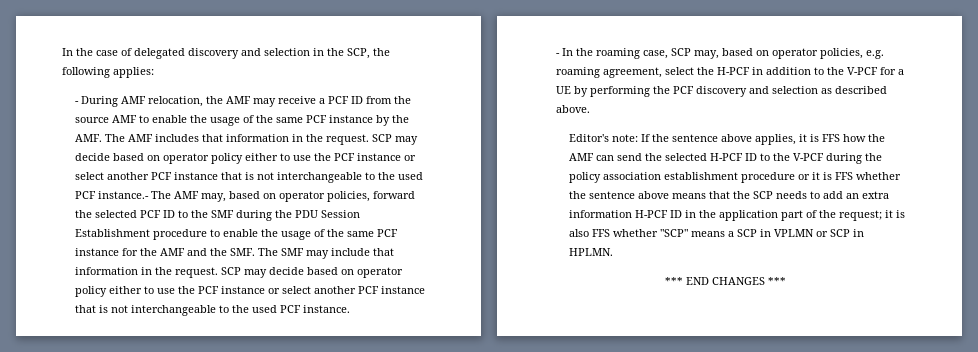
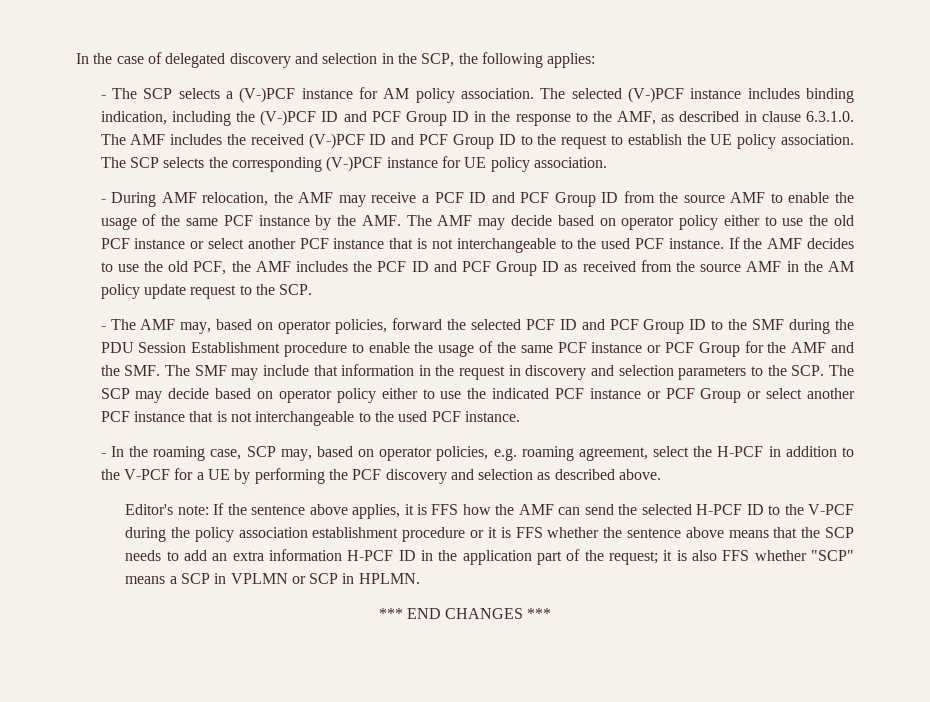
(154, 72) none -> [100,87,854,103] [100,110,854,126] [100,133,854,149] [100,156,607,172] // - The SCP selects a (V-)PCF instance for AM policy association. The selected (V-)PCF instance includes binding indication, including the (V-)PCF ID and PCF Group ID in the response to the AMF, as described in clause 6.3.1.0. The AMF includes the received (V-)PCF ID and PCF Group ID to the request to establish the UE policy association. The SCP selects the corresponding (V-)PCF instance for UE policy association.
(363, 100) none -> [491,192,619,207] and PCF Group ID
[154,134,392,145] includes that information in the request. SCP -> (473, 220) none
(331, 157) none -> [834,215,855,226] old
[97,191,149,199] instance.- -> [668,237,854,249] [100,260,855,276] [100,284,313,299] [100,326,106,330] instance. If the AMF decides to use the old PCF, the AMF includes the PCF ID and PCF Group ID as received from the source AMF in the AM policy update request to the SCP. // -
(175, 214) none -> [581,319,707,334] and PCF Group ID
(119, 252) none -> [647,342,740,357] or PCF Group
[174,267,218,278] request. -> [459,365,854,380] request in discovery and selection parameters to the SCP. The
[197,286,280,294] PCF instance or -> [492,388,762,403] indicated PCF instance or PCF Group or

